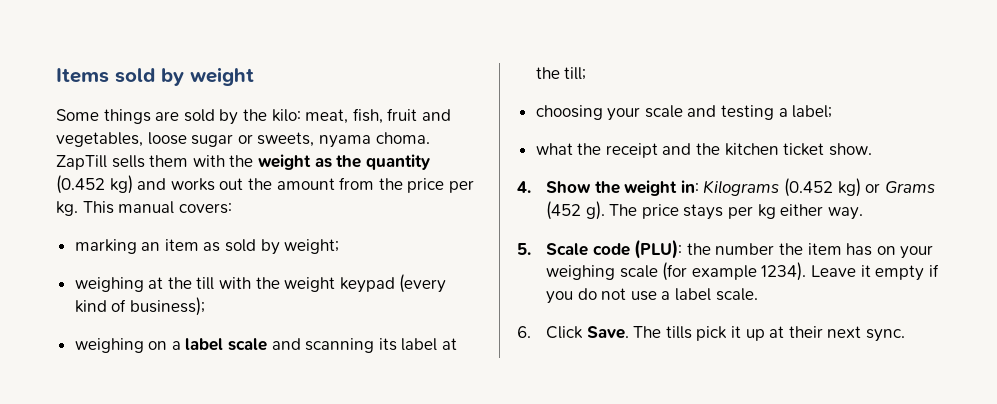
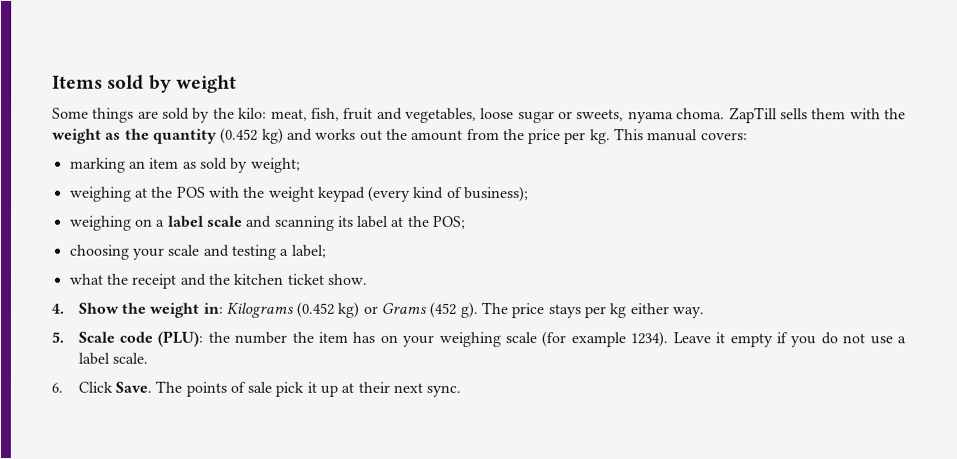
[196,277,215,290] till -> [176,186,206,198] POS
[564,67,587,80] till; -> [433,215,467,229] POS;
[665,326,692,339] tills -> [185,381,273,397] points of sale

